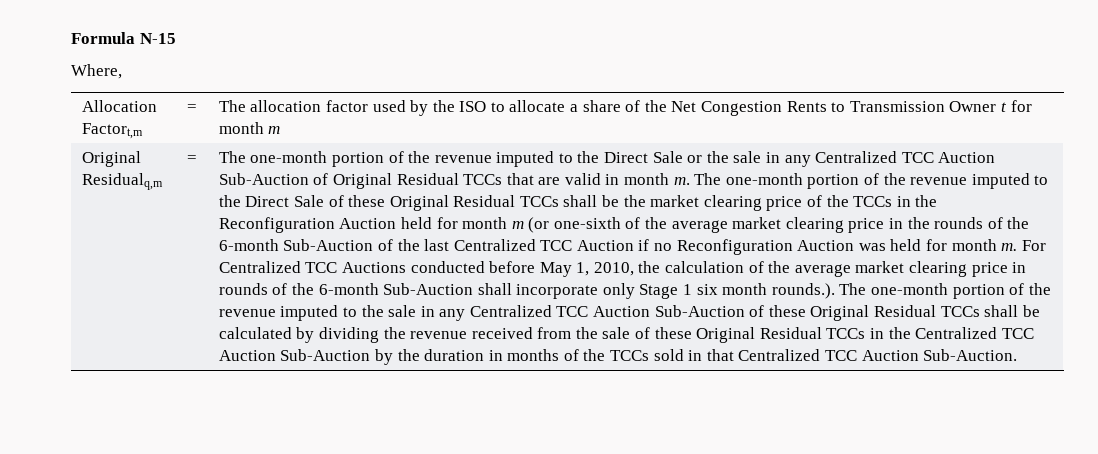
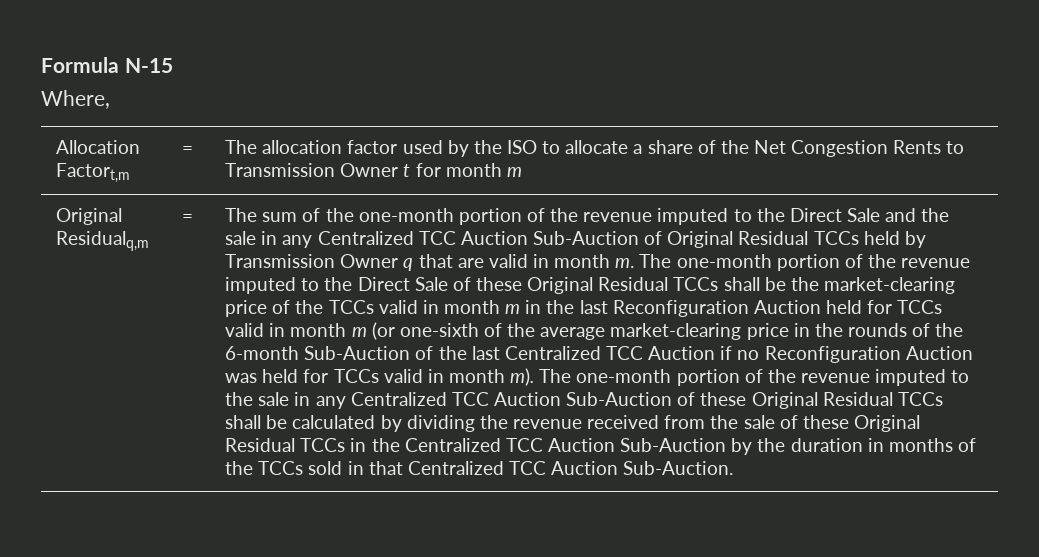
(246, 157) none -> [262,208,354,222] sum of the
[687,155,703,163] or -> [885,208,917,222] and
(503, 179) none -> [863,231,926,248] [225,254,414,271] held by Transmission Owner q
[650,195,762,211] market clearing -> [823,277,955,294] market-clearing
[896,195,938,207] in the -> [378,300,608,314] valid in month m in the last
(458, 223) none -> [897,300,943,314] [225,323,286,337] TCCs valid in
[732,217,844,233] market clearing -> [610,323,742,340] market-clearing
[951,239,1046,251] [218,261,1027,277] [218,283,835,299] month m. For Centralized TCC Auctions conducted before May 1, 2010, the calculation of the average market clearing price in rounds of the 6-month Sub-Auction shall incorporate only Stage 1 six month rounds.). -> [333,368,535,386] TCCs valid in month m).

